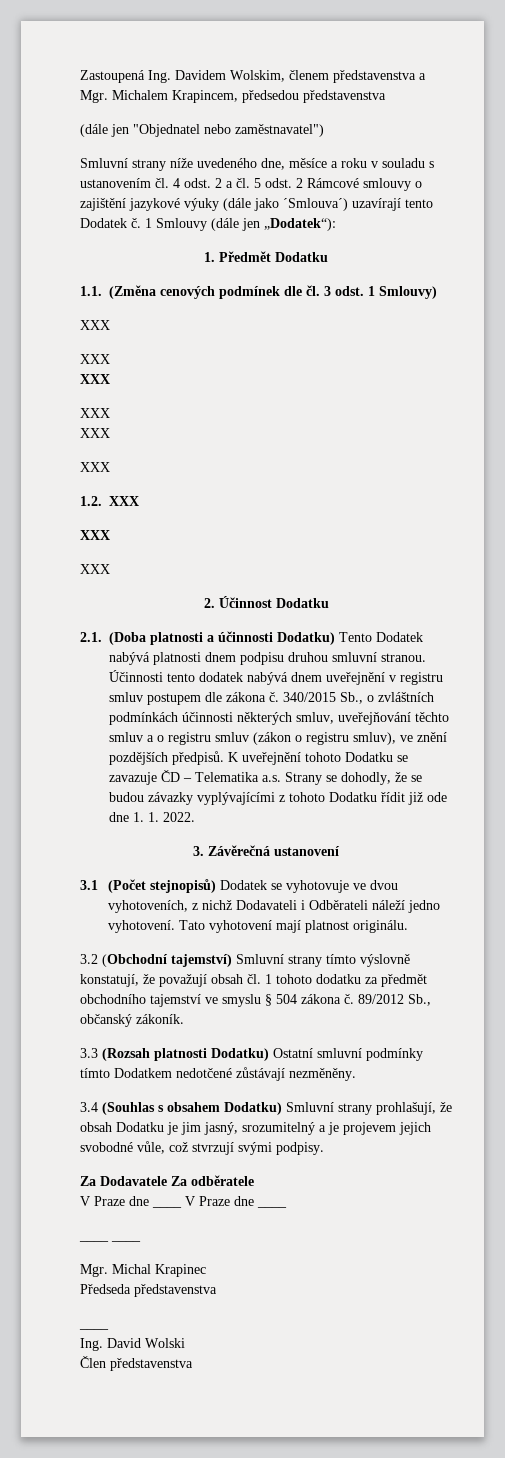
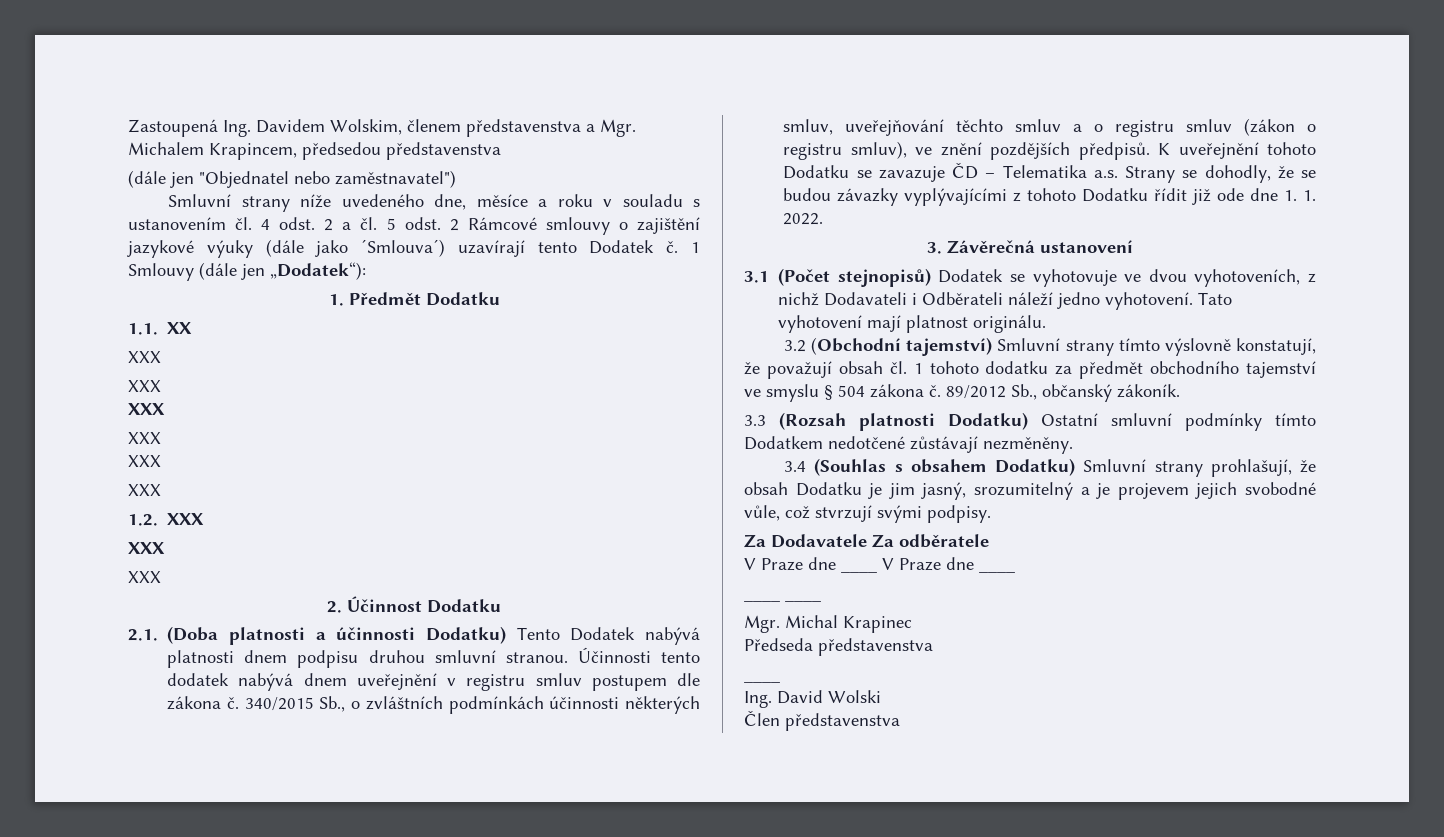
[109,285,437,299] (Změna cenových podmínek dle čl. 3 odst. 1 Smlouvy) -> [167,322,193,334] XX

